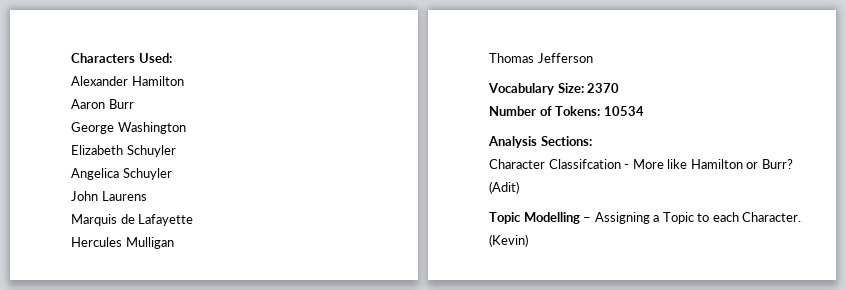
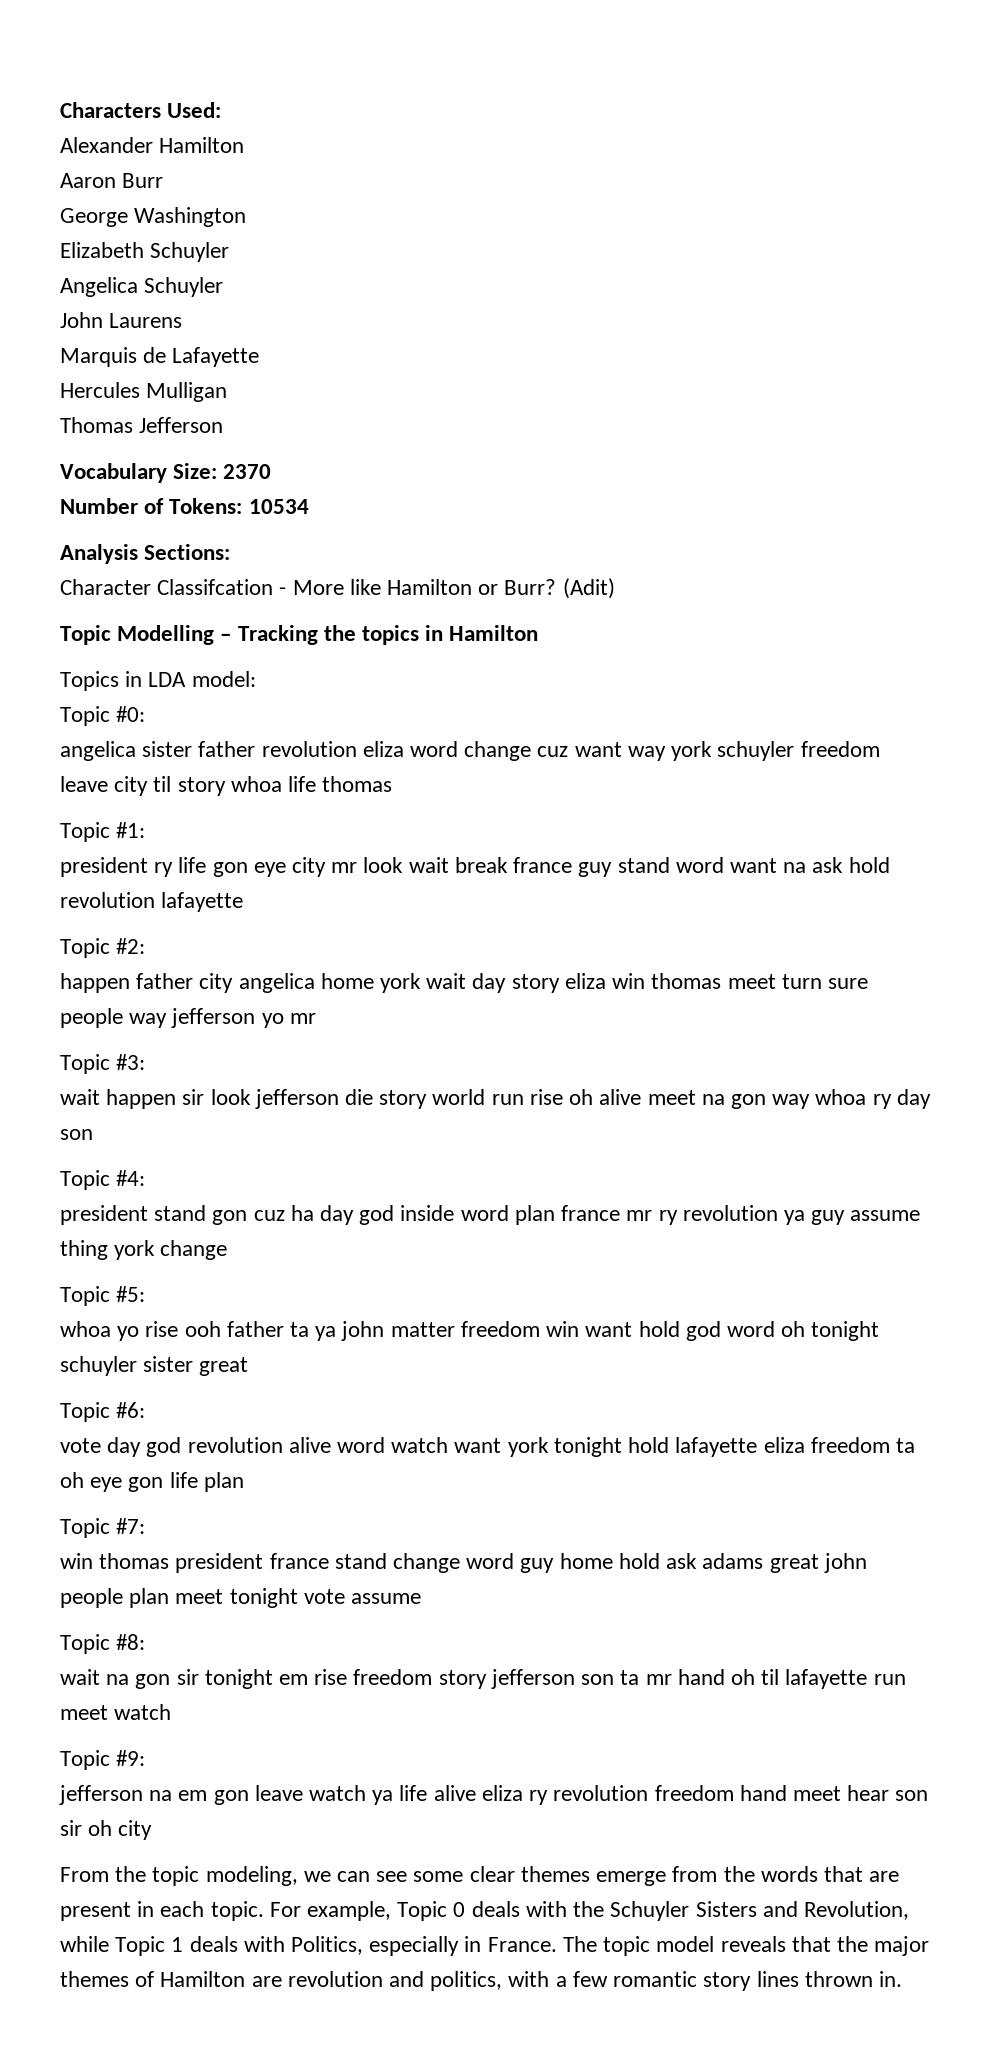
[594,212,802,224] [489,234,528,247] Assigning a Topic to each Character. (Kevin) -> [237,625,539,645] [60,671,256,691] [60,706,146,726] [60,741,880,761] [60,776,393,796] [60,822,146,842] [60,857,890,877] [60,892,244,912] [60,938,146,958] [60,973,868,993] [60,1008,316,1028] [60,1054,146,1074] [60,1089,931,1109] [60,1129,93,1140] [60,1170,146,1190] [60,1205,921,1225] [60,1240,228,1260] [60,1286,146,1306] [60,1321,880,1341] [60,1356,249,1376] [60,1402,146,1422] [60,1437,915,1457] [60,1472,244,1492] [60,1518,146,1538] [60,1553,867,1573] [60,1588,422,1608] [60,1634,146,1654] [60,1669,906,1689] [60,1704,172,1720] [60,1750,146,1770] [59,1785,929,1805] [60,1820,153,1840] [60,1866,900,1886] [60,1901,909,1921] [60,1936,930,1956] [60,1971,902,1991] Tracking the topics in Hamilton // Topics in LDA model: // Topic #0: // angelica sister father revolution eliza word change cuz want way york schuyler freedom leave city til story whoa life thomas // Topic #1: // president ry life gon eye city mr look wait break france guy stand word want na ask hold revolution lafayette // Topic #2: // happen father city angelica home york wait day story eliza win thomas meet turn sure people way jefferson yo mr // Topic #3: // wait happen sir look jefferson die story world run rise oh alive meet na gon way whoa ry day son // Topic #4: // president stand gon cuz ha day god inside word plan france mr ry revolution ya guy assume thing york change // Topic #5: // whoa yo rise ooh father ta ya john matter freedom win want hold god word oh tonight schuyler sister great // Topic #6: // vote day god revolution alive word watch want york tonight hold lafayette eliza freedom ta oh eye gon life plan // Topic #7: // win thomas president france stand change word guy home hold ask adams great john people plan meet tonight vote assume // Topic #8: // wait na gon sir tonight em rise freedom story jefferson son ta mr hand oh til lafayette run meet watch // Topic #9: // jefferson na em gon leave watch ya life alive eliza ry revolution freedom hand meet hear son sir oh city // From the topic modeling, we can see some clear themes emerge from the words that are present in each topic. For example, Topic 0 deals with the Schuyler Sisters and Revolution, while Topic 1 deals with Politics, especially in France. The topic model reveals that the major themes of Hamilton are revolution and politics, with a few romantic story lines thrown in.

